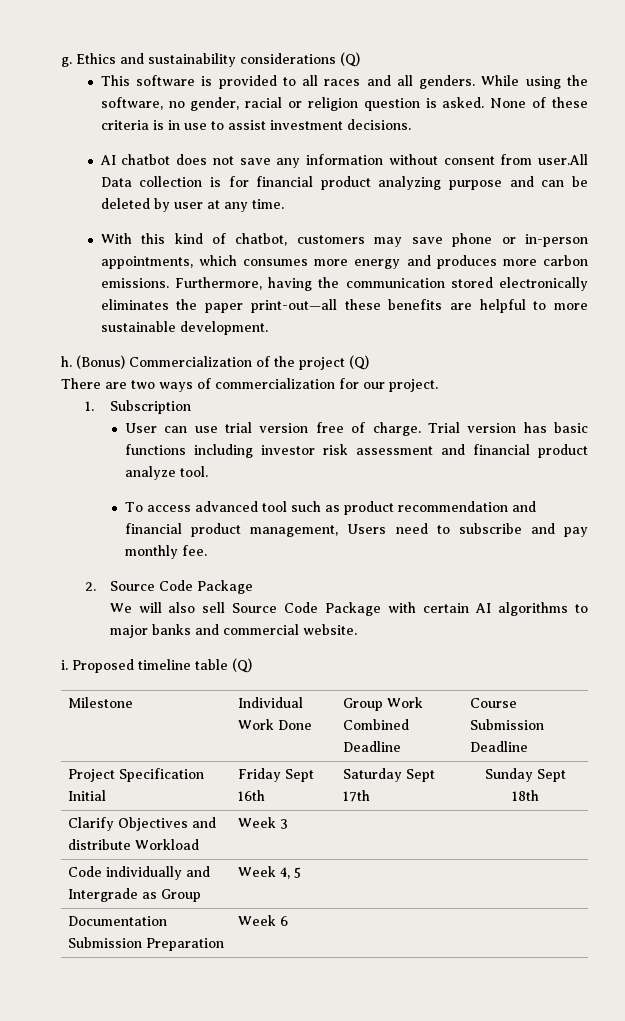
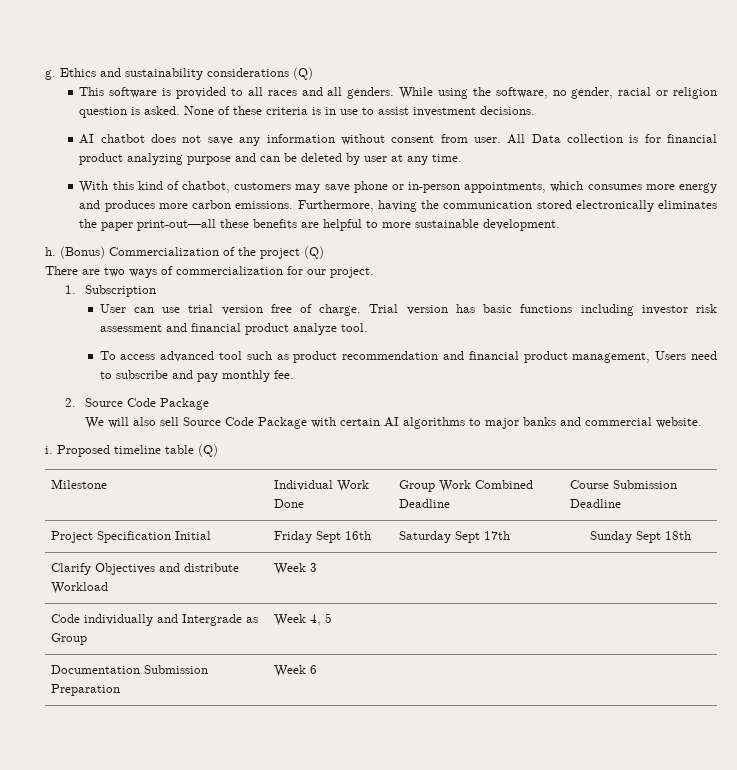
[538,154,588,165] user.All -> [473,134,526,144] user. All

